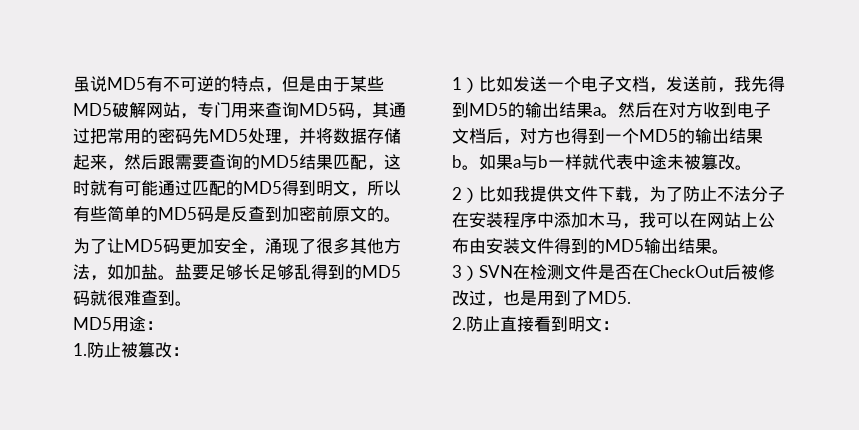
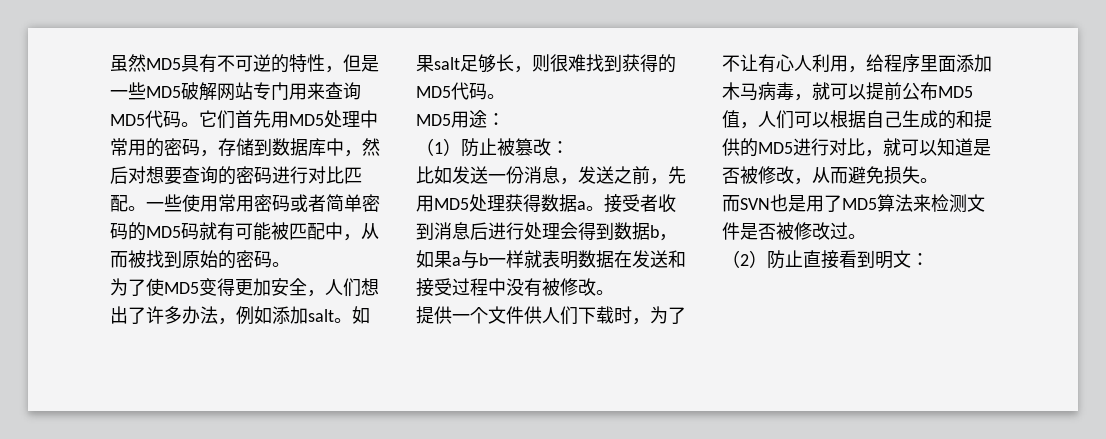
[90,76,146,92] 说MD5 -> [128,54,199,72] 然MD5具
[248,76,367,93] 点，但是由于某 -> [307,54,379,73] [110,90,128,98] 性，但是一
[180,113,197,119] ， -> (253, 91) none
[338,102,406,119] [73,128,401,145] [73,154,401,171] [73,180,401,197] [73,206,401,222] [73,238,401,255] [73,264,401,281] [73,290,175,306] 码，其通过把常用的密码先MD5处理，并将数据存储起来，然后跟需要查询的MD5结果匹配，这时就有可能通过匹配的MD5得到明文，所以有些简单的MD5码是反查到加密前原文的。 // 为了让MD5码更加安全，涌现了很多其他方法，如加盐。盐要足够长足够乱得到的MD5码就很难查到 -> [145,110,378,129] [110,138,380,157] [110,166,362,185] [110,194,380,212] [110,222,379,241] [110,250,290,269] [110,278,379,297] [110,306,370,325] [416,54,676,73] [416,82,487,100] 代码。它们首先用MD5处理中常用的密码，存储到数据库中，然后对想要查询的密码进行对比匹配。一些使用常用密码或者简单密码的MD5码就有可能被匹配中，从而被找到原始的密码。 // 为了使MD5变得更加安全，人们想出了许多办法，例如添加salt。如果salt足够长，则很难找到获得的MD5代码
[73,343,87,356] 1. -> [416,138,461,156] （1）
[452,77,479,93] 1） -> (569, 147) none
[564,76,785,93] [452,102,771,118] [452,128,763,145] [452,155,479,170] 个电子文档，发送前，我先得到MD5的输出结果a。然后在对方收到电子文档后，对方也得到一个MD5的输出结果b。 -> [506,166,686,185] [416,194,676,213] [416,222,677,241] 份消息，发送之前，先用MD5处理获得数据a。接受者收到消息后进行处理会得到数据b，
[599,154,752,170] [452,186,785,203] [452,212,775,229] [452,238,729,254] [452,264,775,281] [452,290,631,307] [452,317,466,330] 代表中途未被篡改。 // 2）比如我提供文件下载，为了防止不法分子在安装程序中添加木马，我可以在网站上公布由安装文件得到的MD5输出结果。 // 3）SVN在检测文件是否在CheckOut后被修改过，也是用到了MD5. // 2. -> [542,250,686,269] [416,278,614,297] [416,306,686,325] [722,54,992,73] [722,82,973,101] [722,110,992,129] [722,138,991,157] [722,166,938,185] [722,194,985,213] [722,222,866,240] [722,250,767,268] 表明数据在发送和接受过程中没有被修改。 // 提供一个文件供人们下载时，为了不让有心人利用，给程序里面添加木马病毒，就可以提前公布MD5值，人们可以根据自己生成的和提供的MD5进行对比，就可以知道是否被修改，从而避免损失。 // 而SVN也是用了MD5算法来检测文件是否被修改过。 // （2）

